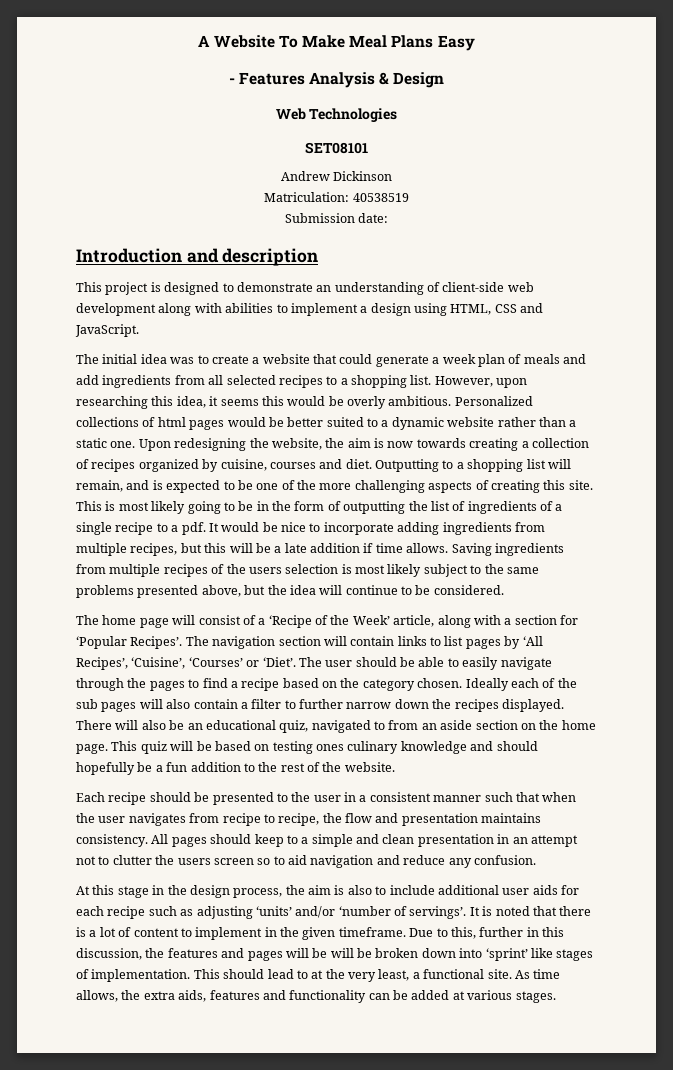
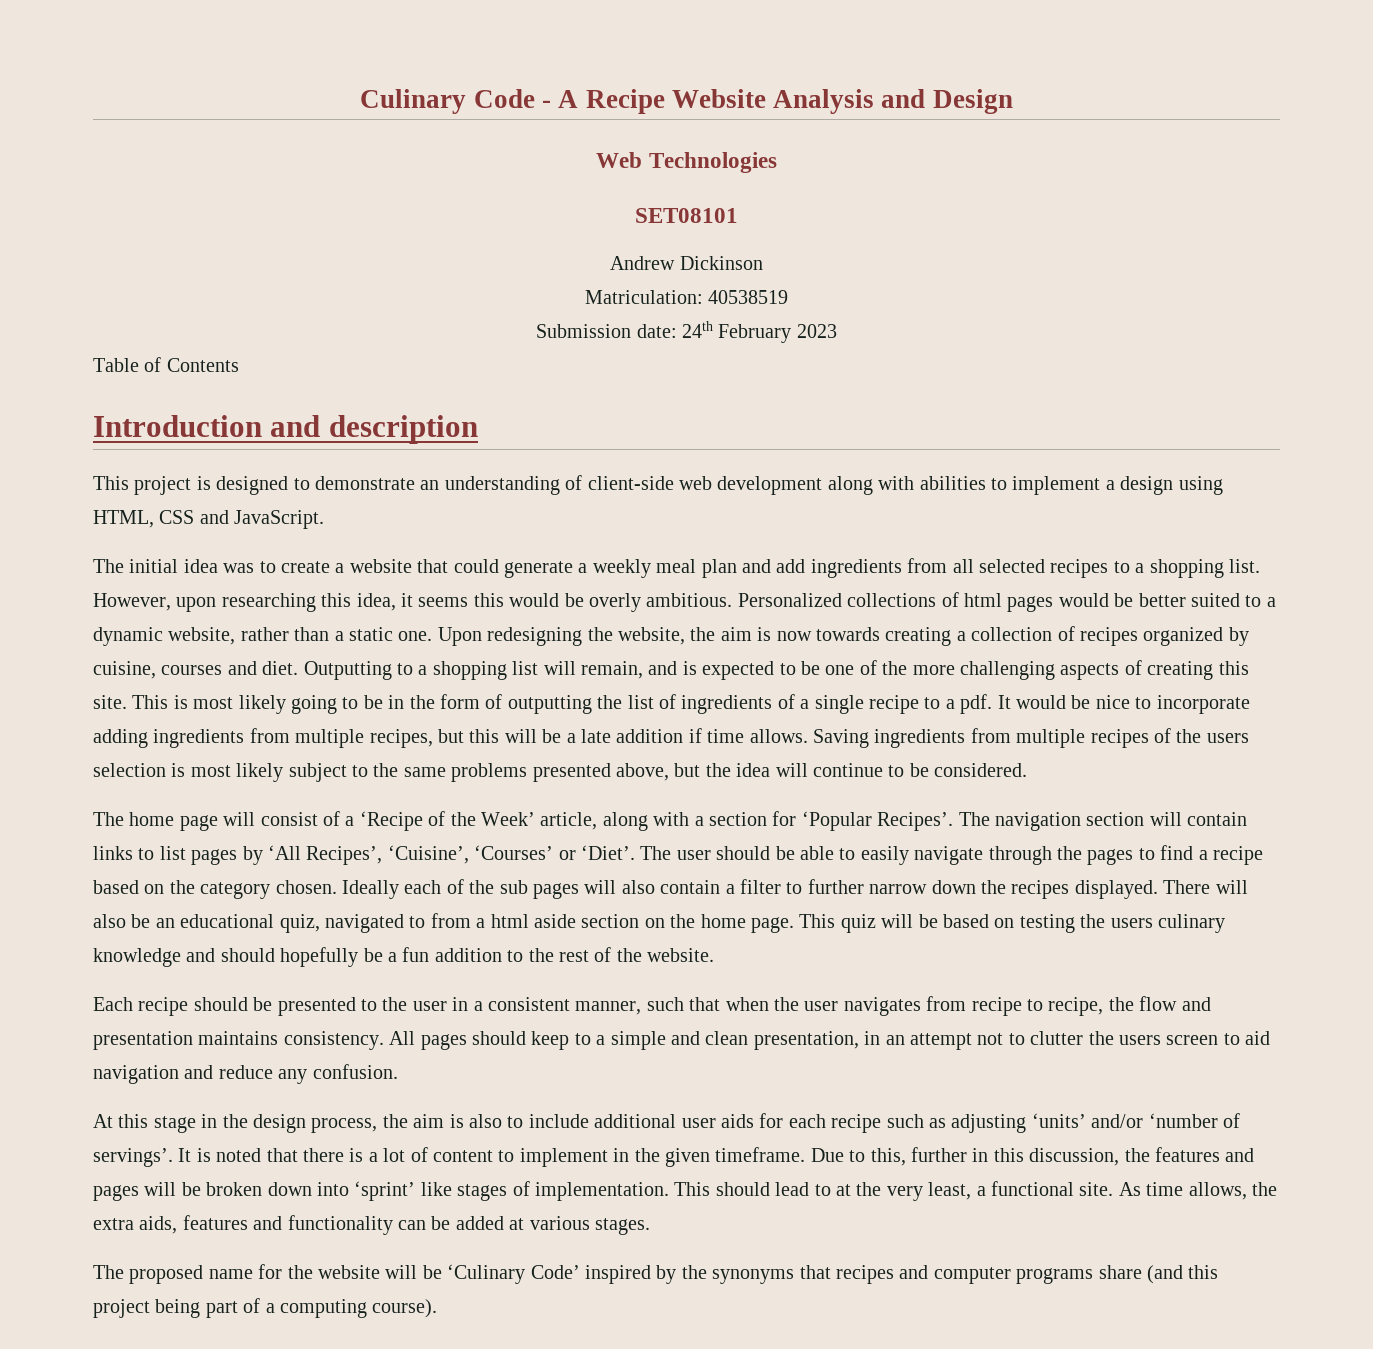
[198,35,475,51] [228,72,390,88] A Website To Make Meal Plans Easy // - Features Analysis & -> [360,89,926,114] Culinary Code - A Recipe Website Analysis and
(389, 218) none -> [682,321,837,343] [93,357,239,372] 24th February 2023 // Table of Contents
[442,354,560,367] week plan of meals -> [592,559,737,578] weekly meal plan
[447,417,495,427] website -> [168,627,236,645] website,
[421,723,437,730] an -> [476,914,529,928] a html
[316,744,344,751] ones -> [1080,914,1153,928] the users
[433,795,482,802] manner -> [575,1001,642,1015] manner,
[417,834,494,847] presentation -> [753,1031,859,1050] presentation,
[257,858,271,865] so -> (1219, 1040) none
[330,948,372,958] will be -> (201, 1189) none
(556, 997) none -> [93,1264,1219,1284] [93,1298,438,1318] // The proposed name for the website will be ‘Culinary Code’ inspired by the synonyms that recipes and computer programs share (and this project being part of a computing course).

